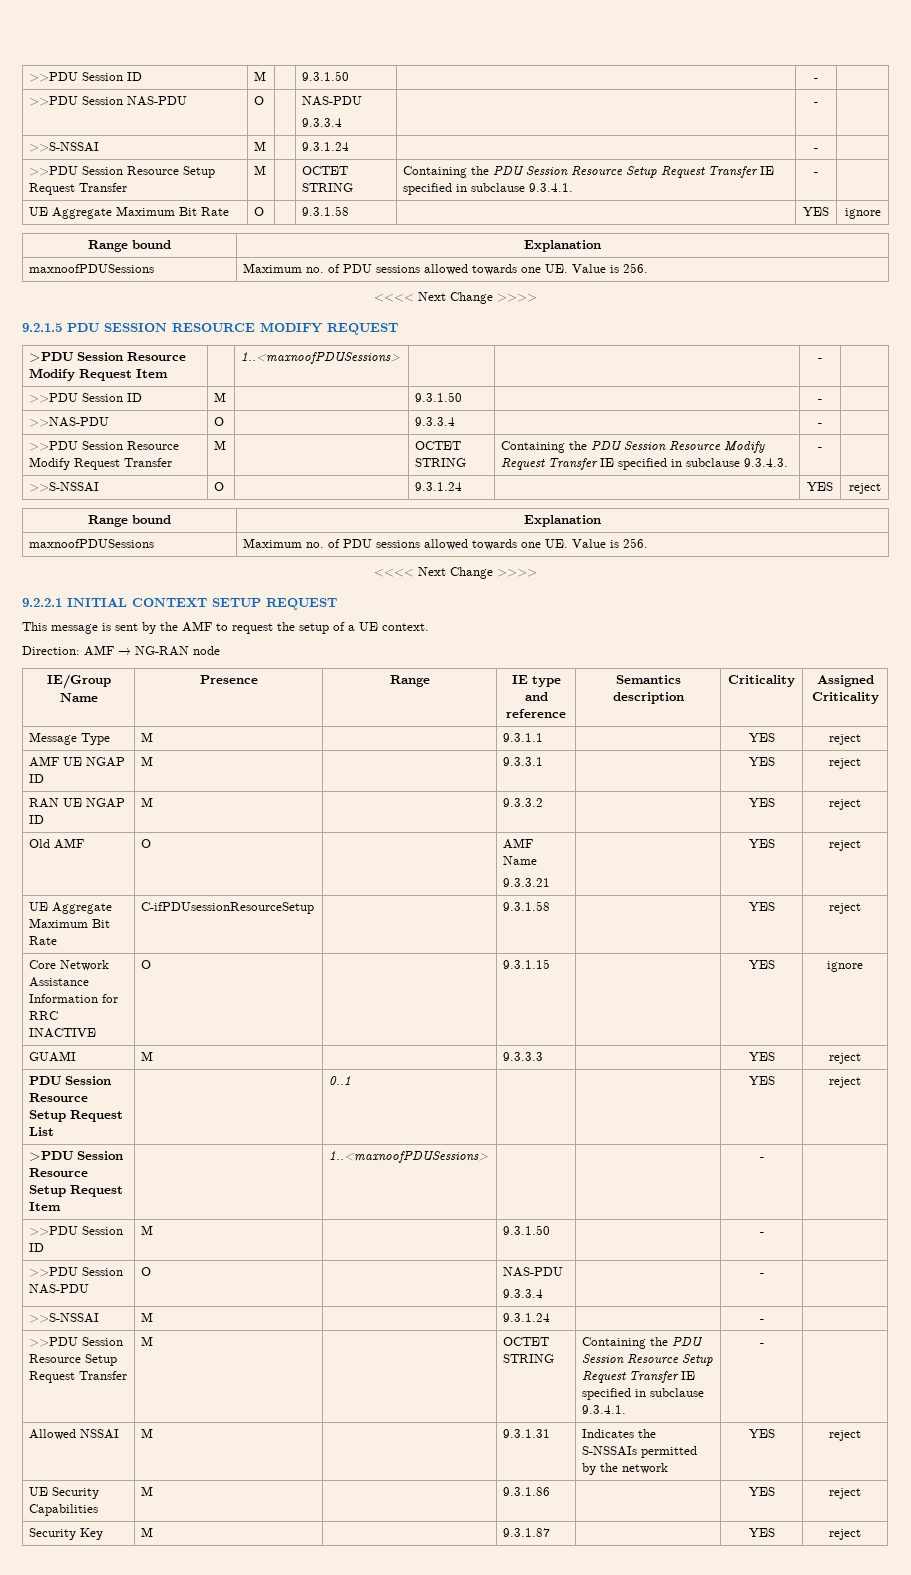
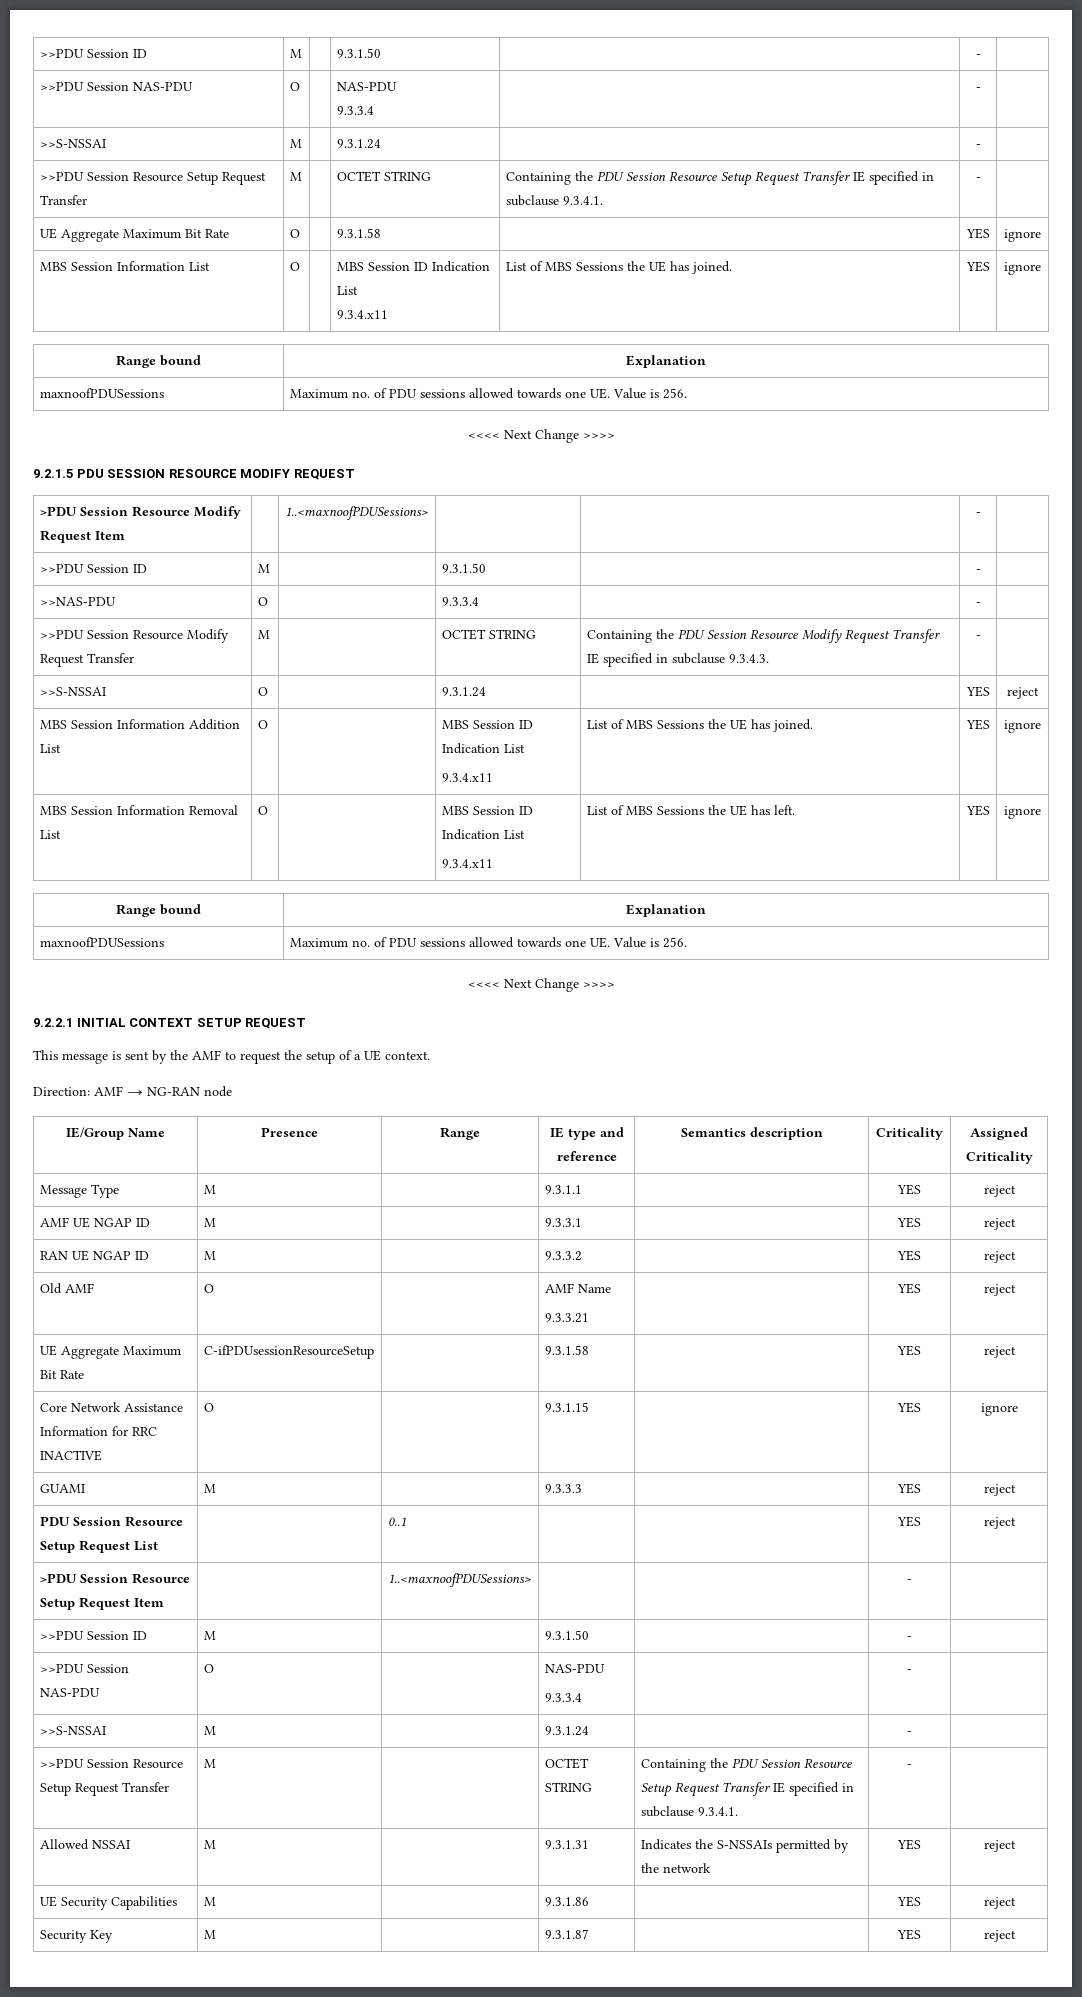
(881, 213) none -> [39,261,210,271] [289,262,300,271] [336,261,490,272] [336,286,358,295] [336,310,388,319] [505,261,732,274] [965,261,990,272] [1004,262,1041,275] // MBS Session Information List | O | | MBS Session ID Indication List // 9.3.4.x11 | List of MBS Sessions the UE has joined. | YES | ignore
(881, 488) none -> [39,719,240,730] [39,744,61,753] [257,720,268,729] [441,720,533,729] [441,743,525,754] [441,773,493,782] [586,719,813,732] [965,719,990,730] [1004,720,1041,733] [39,805,238,815] [39,830,61,839] [257,806,268,815] [441,806,533,815] [441,829,525,840] [441,859,493,868] [586,805,795,816] [965,805,990,816] [1004,806,1041,819] // MBS Session Information Addition List | O | | MBS Session ID Indication List // 9.3.4.x11 | List of MBS Sessions the UE has joined. | YES | ignore // MBS Session Information Removal List | O | | MBS Session ID Indication List // 9.3.4.x11 | List of MBS Sessions the UE has left. | YES | ignore

